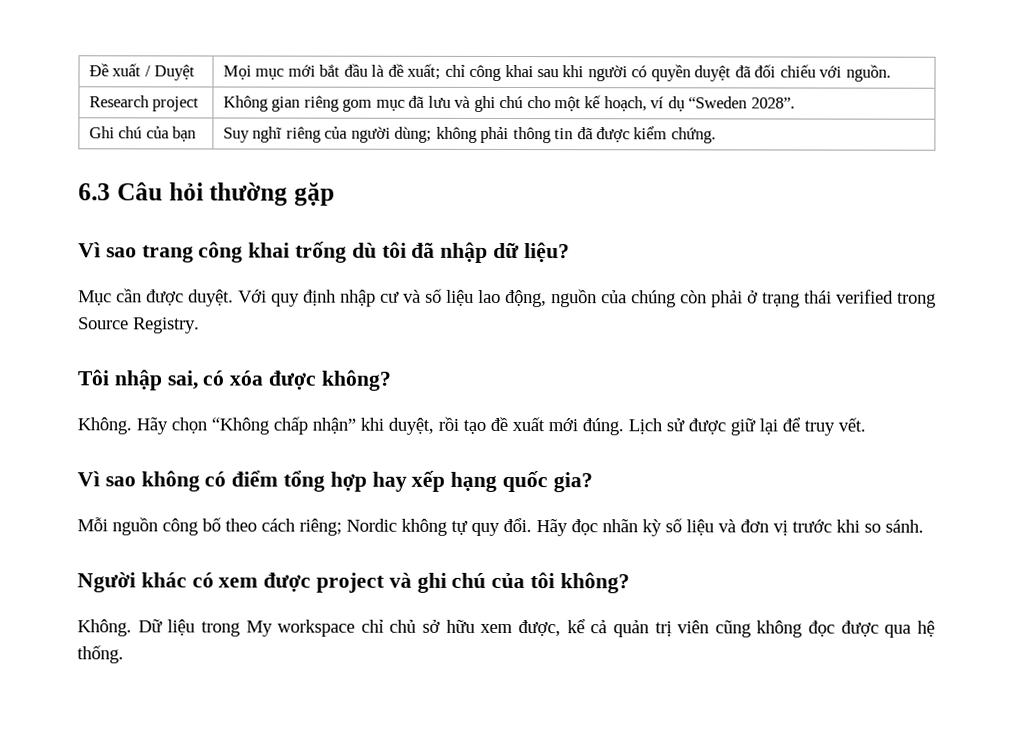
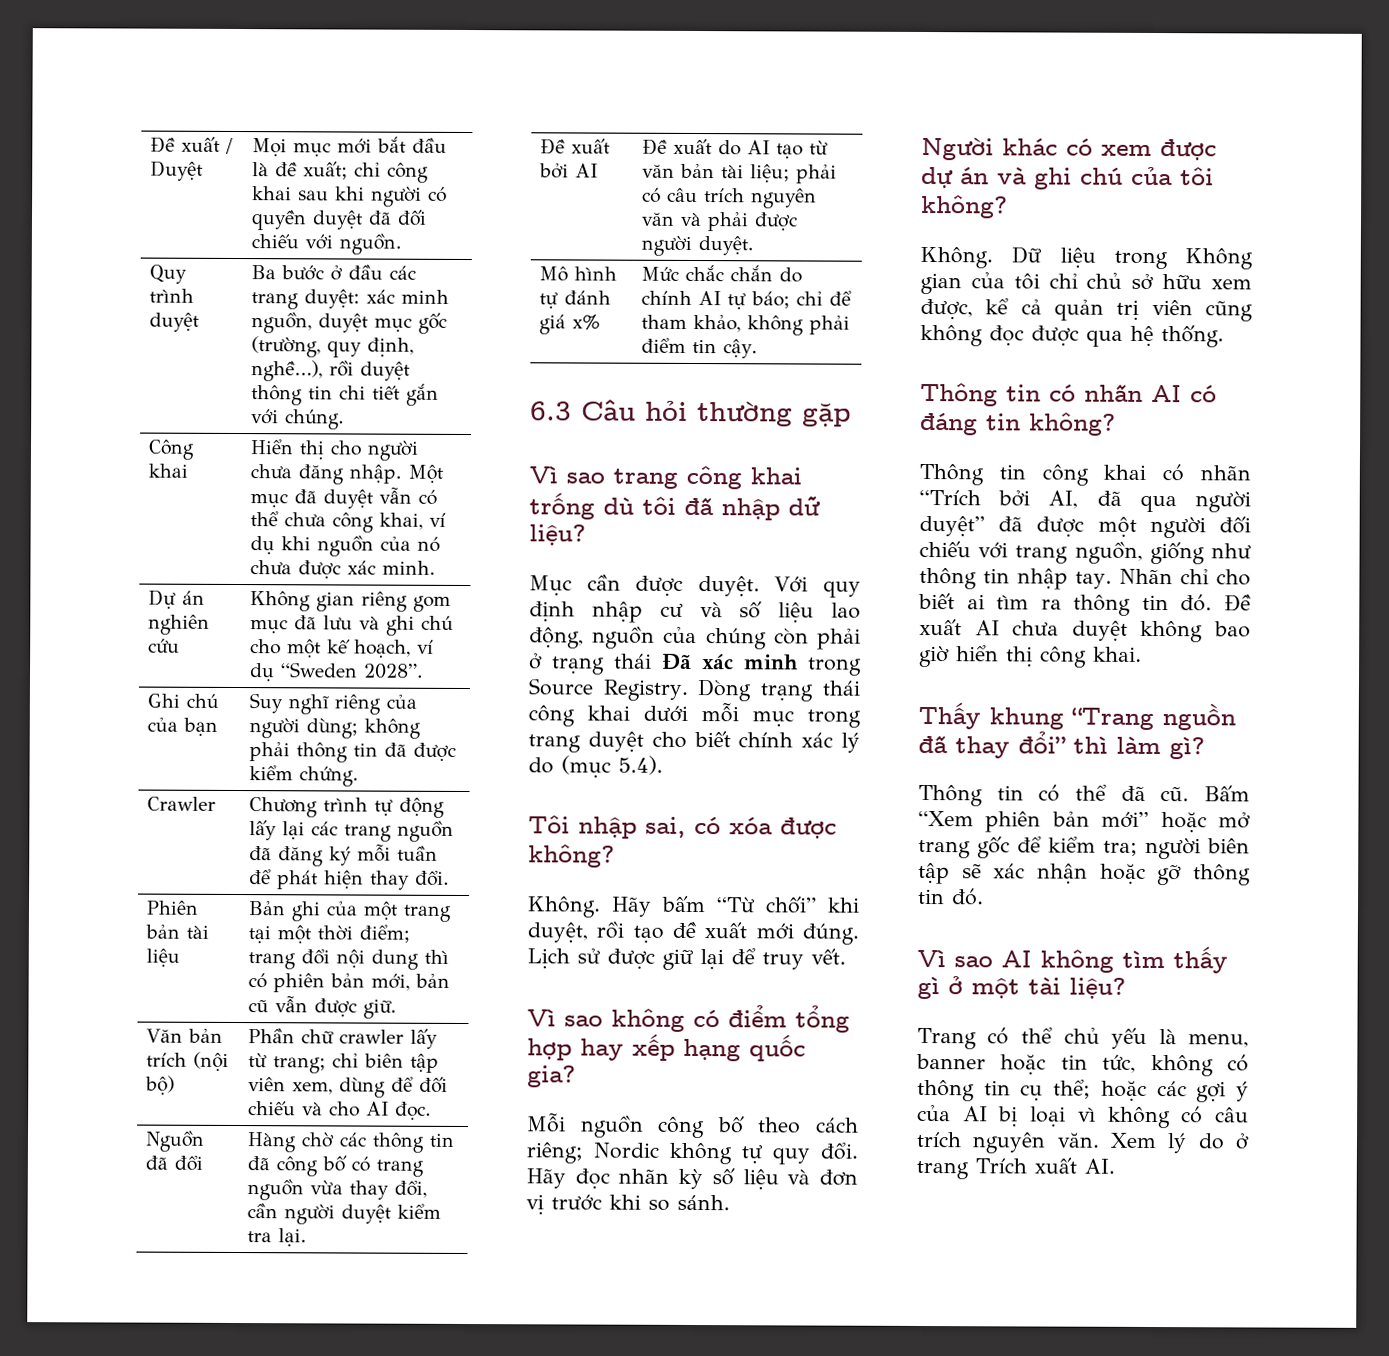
[89,95,200,112] Research project -> [148,264,187,284] [148,288,194,303] [148,312,199,332] [250,264,416,281] [250,289,449,310] [250,312,447,334] [250,336,414,358] [250,360,410,382] [250,383,439,406] [250,409,345,430] [147,439,195,460] [147,463,188,478] [249,439,419,461] [249,464,443,485] [249,486,437,509] [249,511,446,533] [249,535,440,557] [249,560,436,580] [147,589,205,610] [147,614,210,635] [147,638,180,653] Quy trình duyệt | Ba bước ở đầu các trang duyệt: xác minh nguồn, duyệt mục gốc (trường, quy định, nghề…), rồi duyệt thông tin chi tiết gắn với chúng. // Công khai | Hiển thị cho người chưa đăng nhập. Một mục đã duyệt vẫn có thể chưa công khai, ví dụ khi nguồn của nó chưa được xác minh. // Dự án nghiên cứu
(716, 135) none -> [146,796,216,811] [248,797,445,818] [248,820,454,842] [248,843,438,867] [248,869,450,890] [145,900,199,915] [144,924,209,939] [145,948,180,968] [247,901,452,922] [247,924,410,945] [247,949,449,970] [247,973,450,993] [247,995,397,1019] [145,1028,223,1043] [145,1051,229,1072] [144,1075,175,1096] [247,1028,438,1049] [247,1053,439,1074] [247,1076,448,1098] [247,1101,432,1121] [144,1130,205,1152] [144,1155,203,1171] [246,1132,455,1153] [246,1155,424,1177] [246,1179,427,1201] [246,1203,441,1225] [246,1228,307,1248] [539,138,610,155] [538,163,598,179] [641,138,828,160] [641,163,837,184] [641,187,817,209] [640,212,798,232] [640,235,754,256] [538,266,617,282] [538,290,611,310] [538,314,600,335] [640,264,802,283] [640,290,852,311] [640,314,850,336] [640,337,758,359] // Crawler | Chương trình tự động lấy lại các trang nguồn đã đăng ký mỗi tuần để phát hiện thay đổi. // Phiên bản tài liệu | Bản ghi của một trang tại một thời điểm; trang đổi nội dung thì có phiên bản mới, bản cũ vẫn được giữ. // Văn bản trích (nội bộ) | Phần chữ crawler lấy từ trang; chỉ biên tập viên xem, dùng để đối chiếu và cho AI đọc. // Nguồn đã đổi | Hàng chờ các thông tin đã công bố có trang nguồn vừa thay đổi, cần người duyệt kiểm tra lại. // Đề xuất bởi AI | Đề xuất do AI tạo từ văn bản tài liệu; phải có câu trích nguyên văn và phải được người duyệt. // Mô hình tự đánh giá x% | Mức chắc chắn do chính AI tự báo; chỉ để tham khảo, không phải điểm tin cậy.
[836,289,894,304] verified -> [662,653,799,670] Đã xác minh
(200, 325) none -> [697,679,860,702] [528,703,861,728] [528,730,860,753] [528,755,663,778] Dòng trạng thái công khai dưới mỗi mục trong trang duyệt cho biết chính xác lý do (mục 5.4).
[171,416,356,435] chọn “Không chấp nhận” -> [661,895,817,914] bấm “Từ chối”
[316,572,386,593] project -> [921,166,989,189] dự án
[245,619,356,637] My workspace -> [1185,248,1253,270] [920,272,1040,295] Không gian của tôi
(124, 654) none -> [920,382,1217,407] [920,412,1116,436] [919,463,1251,486] [919,489,1251,513] [919,515,1251,539] [919,540,1252,565] [919,567,1251,590] [918,592,1252,616] [919,618,1251,643] [919,645,1142,668] [918,701,1236,731] [918,731,1205,760] [918,784,1250,807] [918,810,1251,833] [918,836,1250,860] [918,862,1251,886] [918,888,984,906] [917,946,1228,974] [917,976,1126,1000] [917,1027,1249,1050] [916,1053,1249,1077] [917,1079,1249,1103] [917,1104,1249,1129] [916,1131,1250,1154] [916,1157,1115,1180] // Thông tin có nhãn AI có đáng tin không? // Thông tin công khai có nhãn “Trích bởi AI, đã qua người duyệt” đã được một người đối chiếu với trang nguồn, giống như thông tin nhập tay. Nhãn chỉ cho biết ai tìm ra thông tin đó. Đề xuất AI chưa duyệt không bao giờ hiển thị công khai. // Thấy khung “Trang nguồn đã thay đổi” thì làm gì? // Thông tin có thể đã cũ. Bấm “Xem phiên bản mới” hoặc mở trang gốc để kiểm tra; người biên tập sẽ xác nhận hoặc gỡ thông tin đó. // Vì sao AI không tìm thấy gì ở một tài liệu? // Trang có thể chủ yếu là menu, banner hoặc tin tức, không có thông tin cụ thể; hoặc các gợi ý của AI bị loại vì không có câu trích nguyên văn. Xem lý do ở trang Trích xuất AI.

